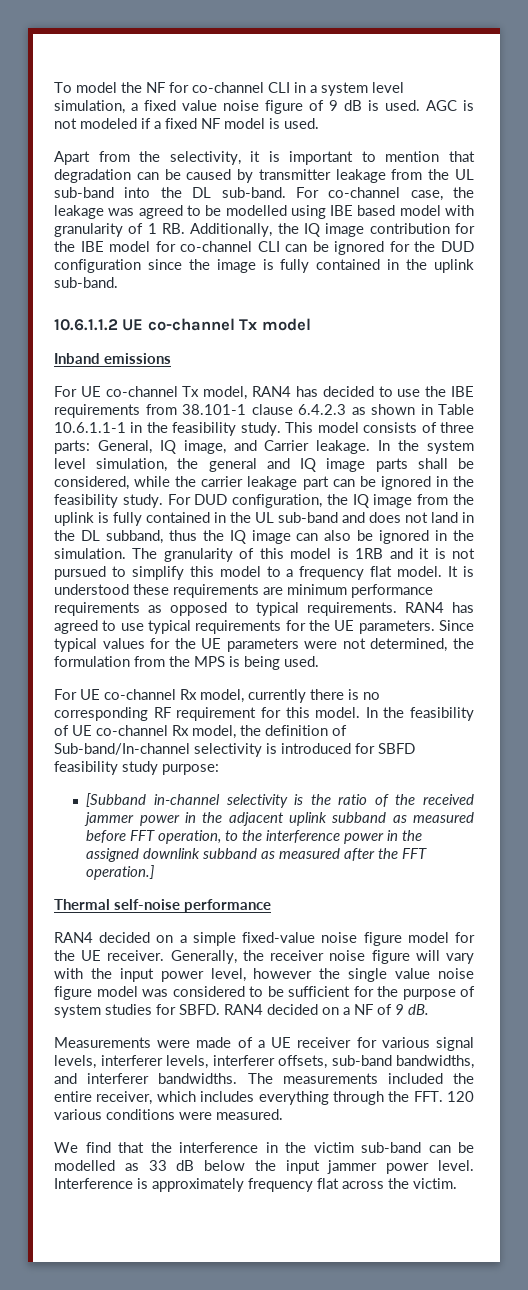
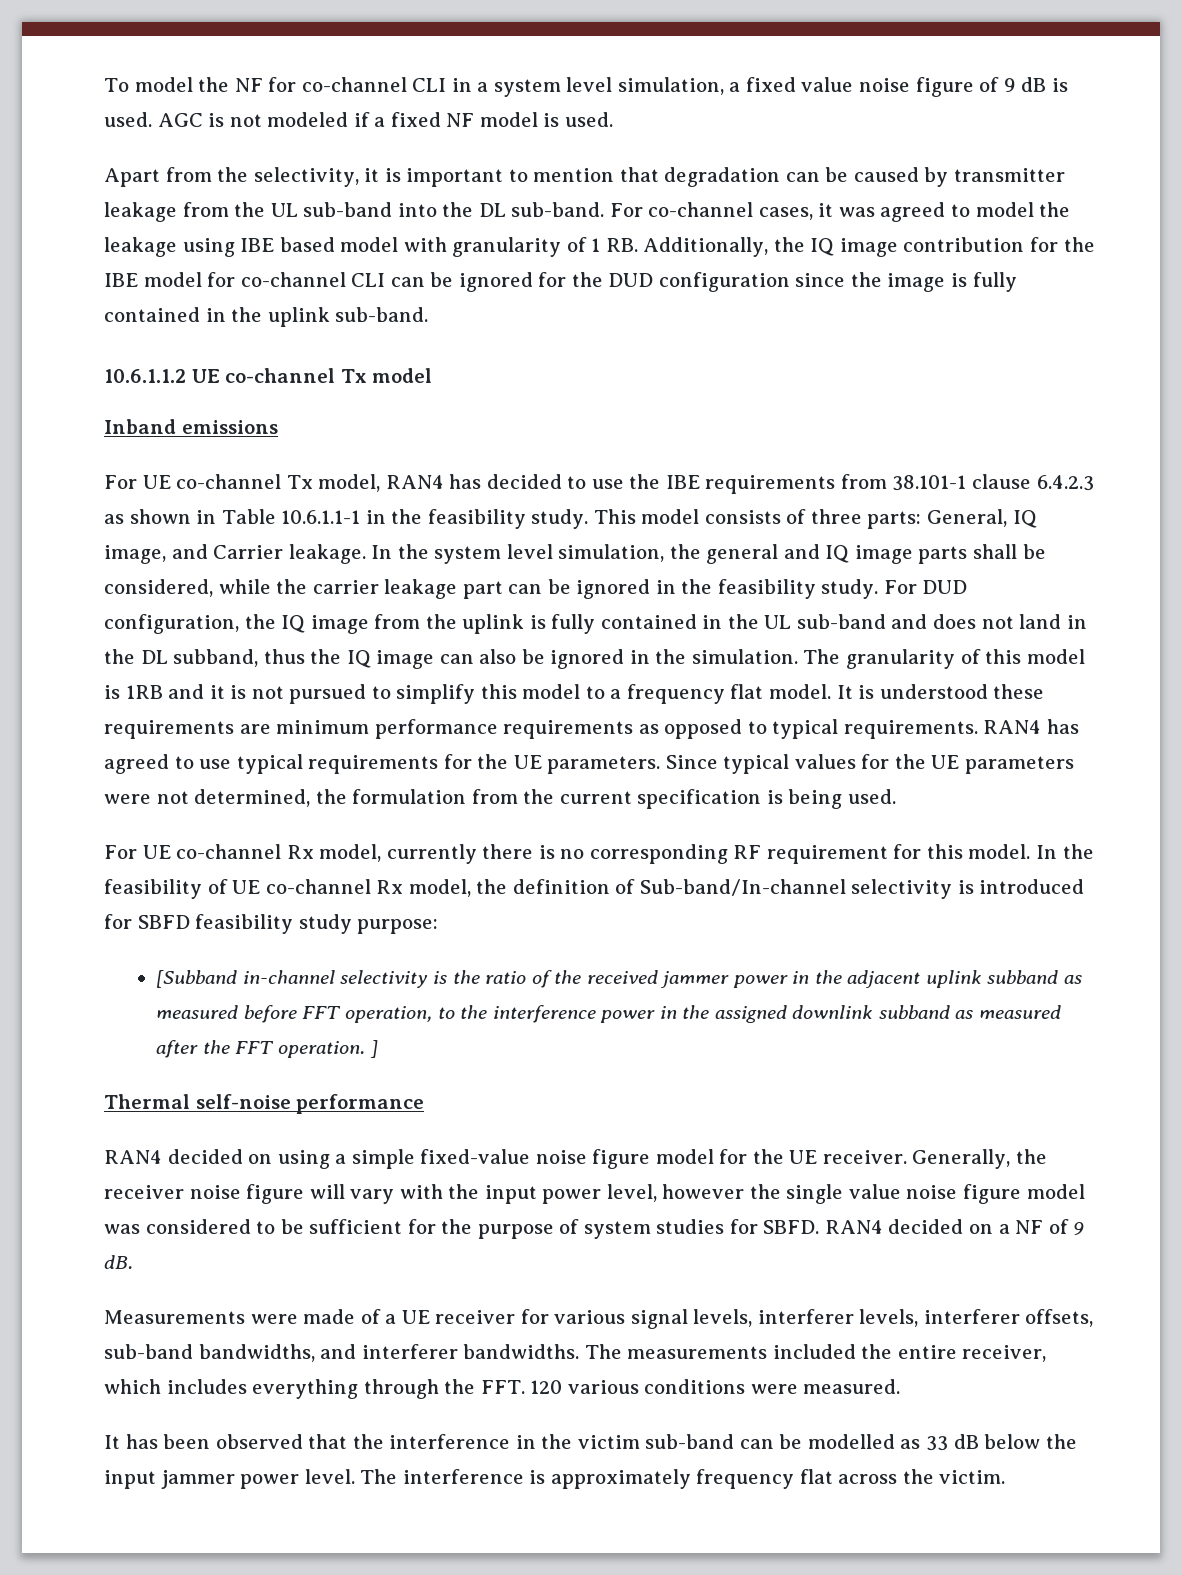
[410,187,474,201] [54,205,287,219] case, the leakage was agreed to be modelled -> [758,202,1071,222] [104,237,177,257] cases, it was agreed to model the leakage
[194,656,225,667] MPS -> [559,789,762,809] current specification
[86,865,155,880] operation.] -> [277,1040,378,1058] operation. ]
(174, 939) none -> [277,1150,330,1169] using
[54,1142,111,1153] We find -> [104,1434,303,1449] It has been observed
[54,1178,133,1189] Interference -> [360,1469,524,1484] The interference

